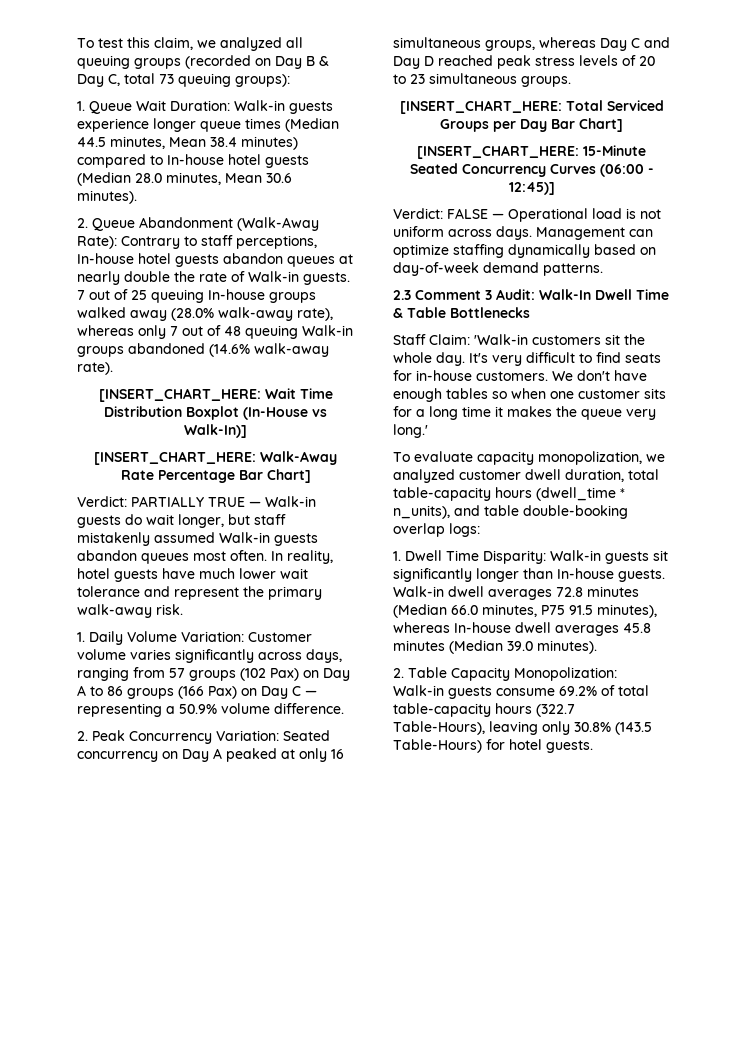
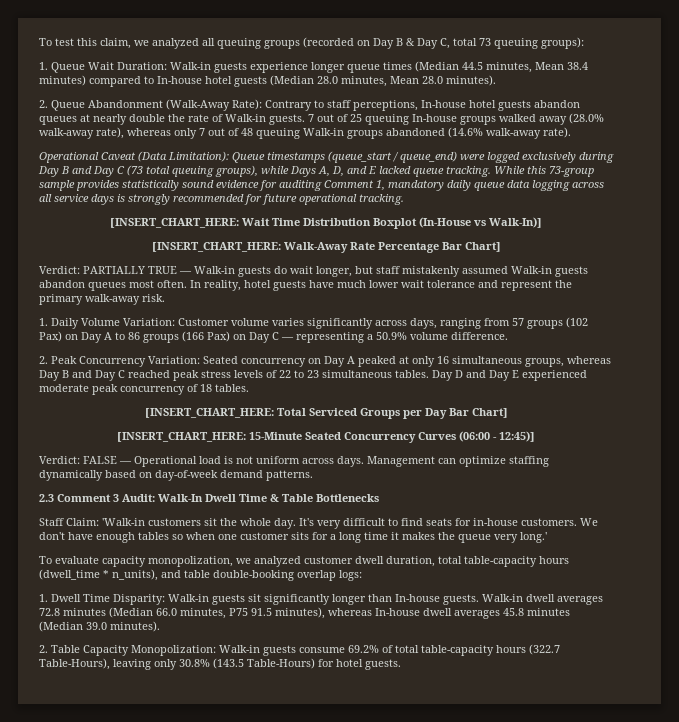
[266,173,292,183] 30.6 -> [422,76,443,84] 28.0
(113, 368) none -> [39,151,614,163] [38,165,594,177] [39,180,604,191] [39,194,404,205] // Operational Caveat (Data Limitation): Queue timestamps (queue_start / queue_end) were logged exclusively during Day B and Day C (73 total queuing groups), while Days A, D, and E lacked queue tracking. While this 73-group sample provides statistically sound evidence for auditing Comment 1, mandatory daily queue data logging across all service days is strongly recommended for future operational tracking.
[631,37,670,48] [393,56,434,69] C and Day D -> [62,370,125,381] B and Day C
[639,56,655,66] 20 -> [279,370,291,378] 22
[521,76,571,87] groups. -> [395,370,587,381] [39,384,249,395] tables. Day D and Day E experienced moderate peak concurrency of 18 tables.

